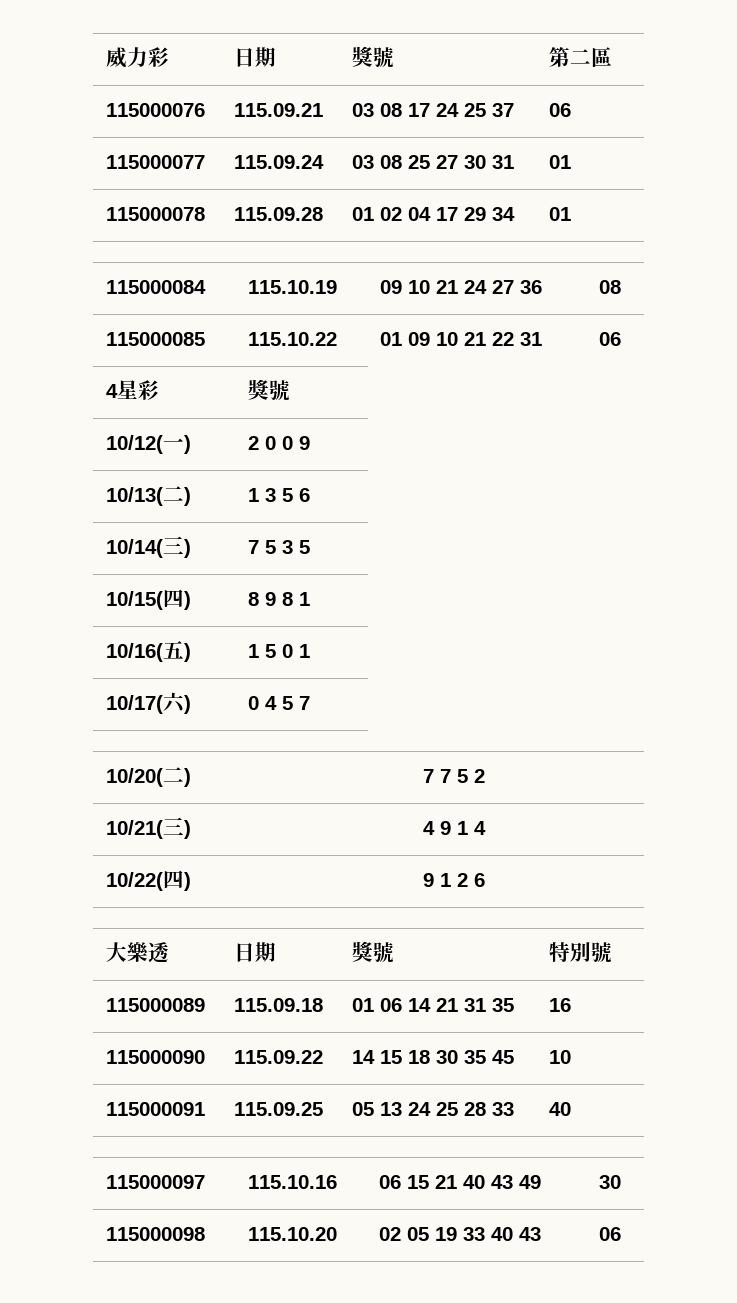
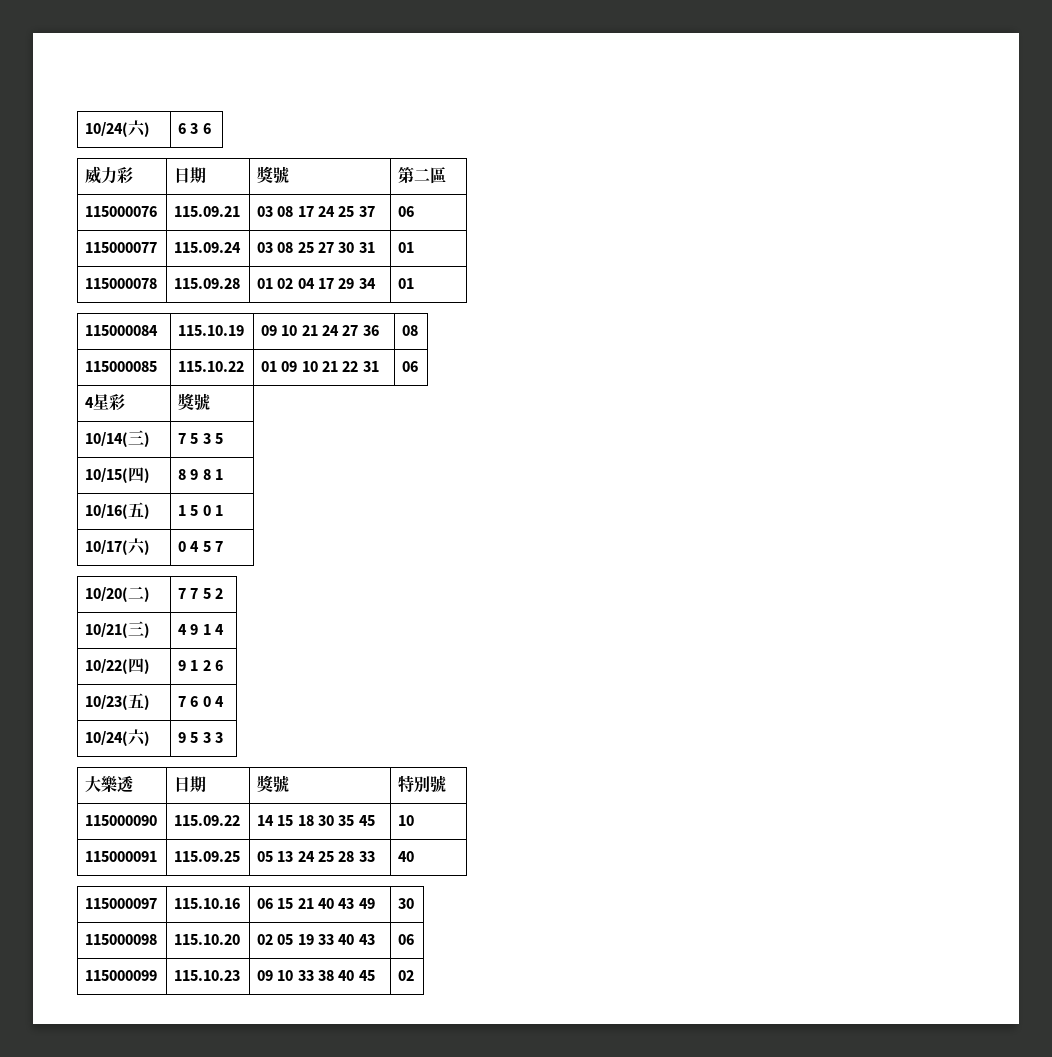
(106, 57) none -> [85,120,151,137] [178,123,211,134] 10/24(六) | 6 3 6 //
[106,435,192,454] [248,436,311,450] [106,486,192,506] [248,488,311,502] // 10/12(一) | 2 0 0 9 // 10/13(二) | 1 3 5 6 -> (211, 401) none
(486, 880) none -> [85,693,151,710] [178,696,225,707] [85,729,151,746] [178,732,224,743] // 10/23(五) | 7 6 0 4 // 10/24(六) | 9 5 3 3
[106,998,206,1012] [234,998,324,1012] [352,998,515,1012] [549,998,572,1012] // 115000089 | 115.09.18 | 01 06 14 21 31 35 | 16 -> (447, 783) none
(622, 1234) none -> [85,970,158,981] [174,970,241,981] [257,970,375,981] [398,970,415,981] // 115000099 | 115.10.23 | 09 10 33 38 40 45 | 02

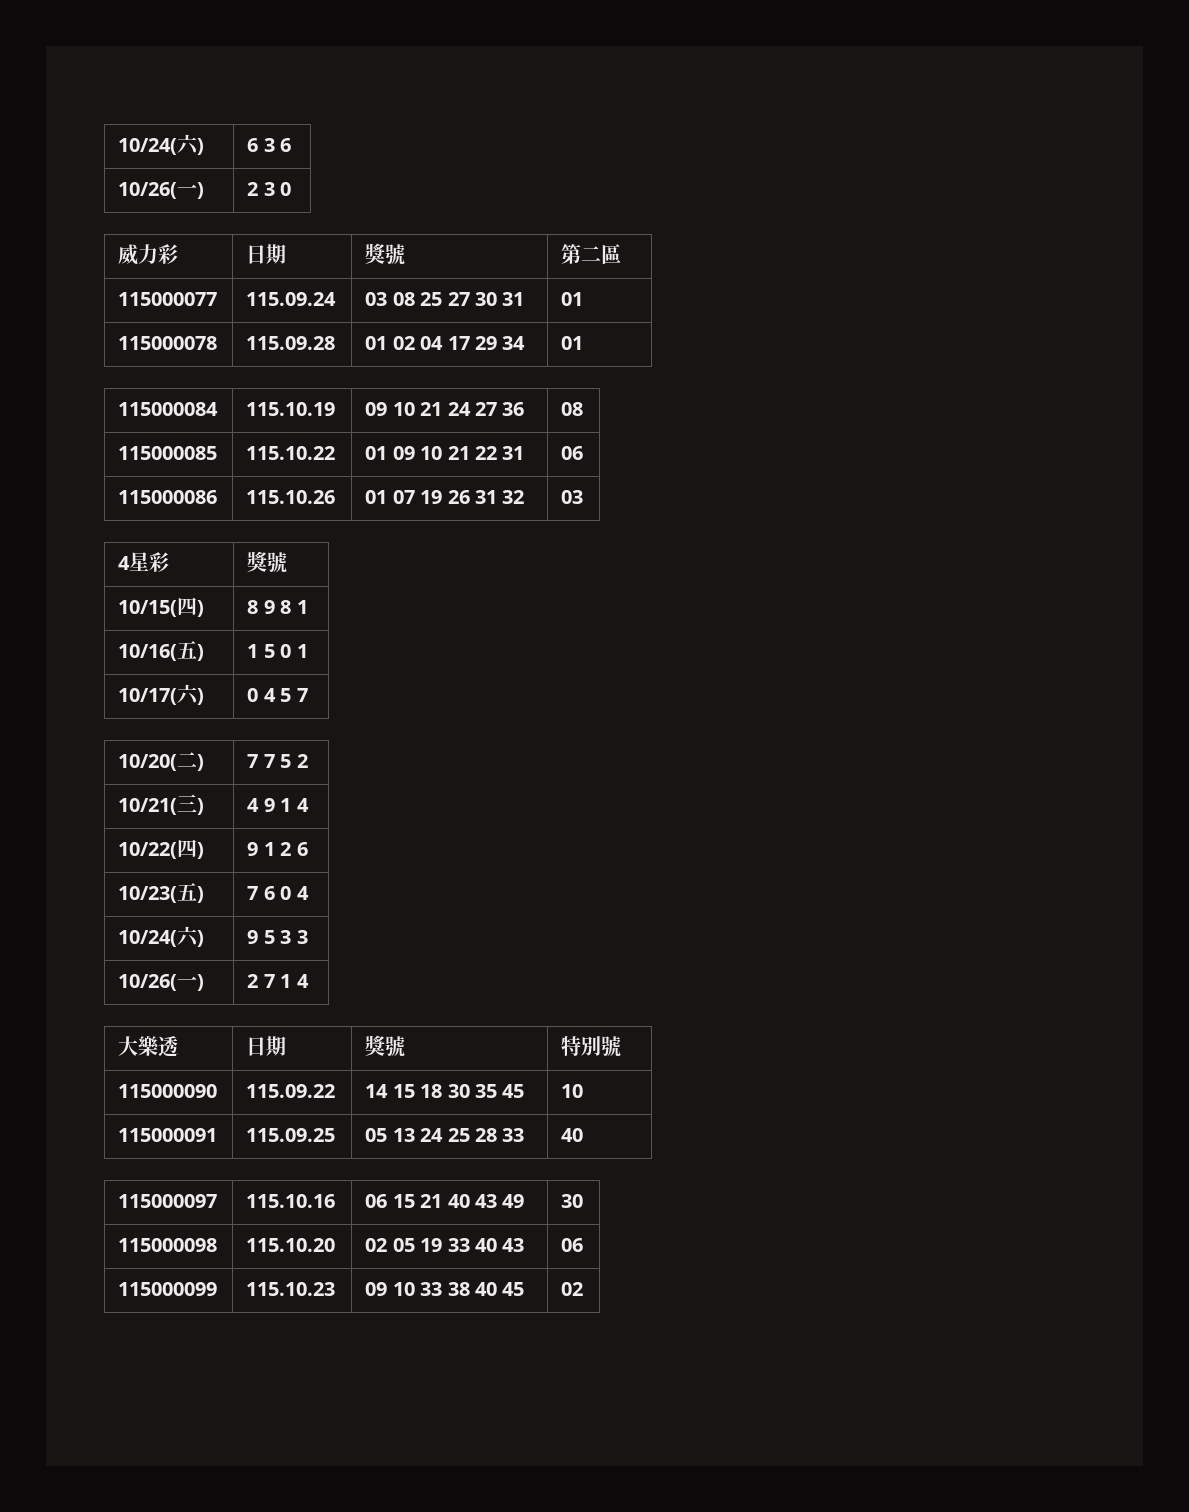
(211, 128) none -> [118,182,205,199] [247,182,292,196] // 10/26(一) | 2 3 0
[85,206,158,217] [174,206,241,217] [257,206,375,217] [398,206,415,217] // 115000076 | 115.09.21 | 03 08 17 24 25 37 | 06 -> (622, 254) none
[85,394,126,411] [178,393,211,410] [85,430,151,447] [178,433,224,444] 4星彩 | 獎號 // 10/14(三) | 7 5 3 5 -> [118,490,218,504] [246,490,336,504] [365,490,525,504] [561,490,584,504] [118,552,170,572] [247,551,288,573] 115000086 | 115.10.26 | 01 07 19 26 31 32 | 03 // 4星彩 | 獎號
(224, 737) none -> [118,974,205,991] [247,974,309,988] // 10/26(一) | 2 7 1 4

